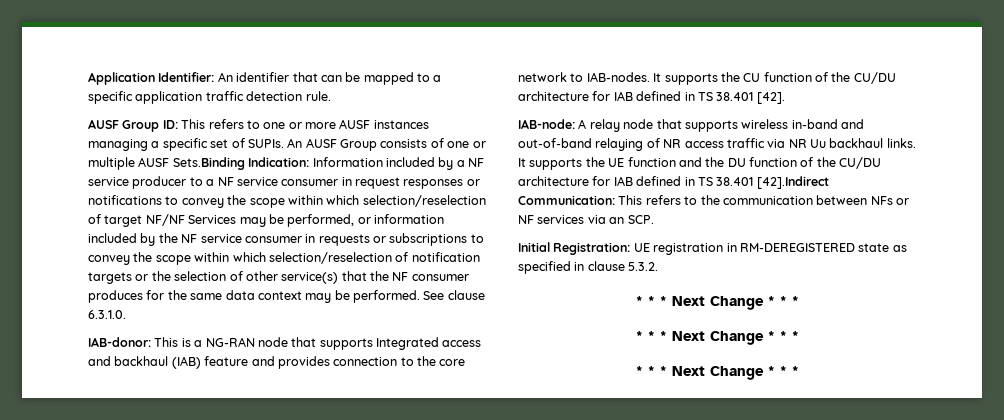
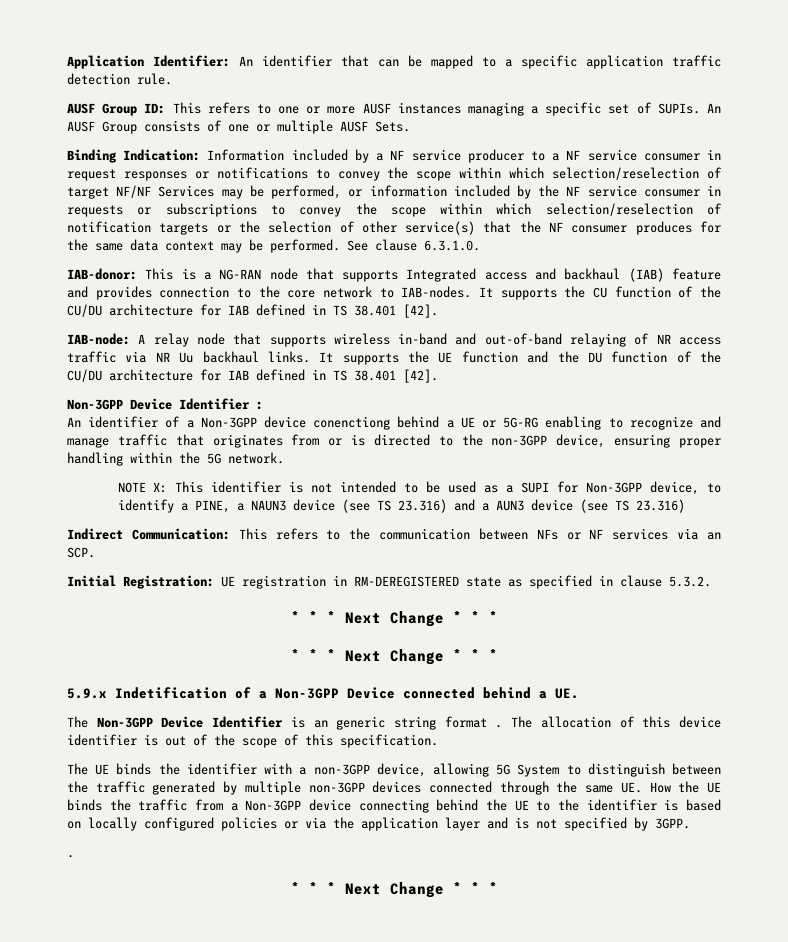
[172,157,245,170] Sets.Binding -> [375,121,410,132] [67,149,117,163] Sets. // Binding
[756,176,829,189] [42].Indirect -> [403,369,438,383] [67,398,263,410] [67,416,721,430] [67,434,721,448] [67,452,284,466] [117,481,721,495] [117,499,685,513] [67,528,123,540] [42]. // Non-3GPP Device Identifier : // An identifier of a Non-3GPP device conenctiong behind a UE or 5G-RG enabling to recognize and manage traffic that originates from or is directed to the non-3GPP device, ensuring proper handling within the 5G network. // NOTE X: This identifier is not intended to be used as a SUPI for Non-3GPP device, to identify a PINE, a NAUN3 device (see TS 23.316) and a AUN3 device (see TS 23.316) // Indirect
(799, 336) none -> [67,687,579,699] [67,716,721,730] [67,734,438,748] [67,763,721,777] [67,781,721,795] [67,799,721,813] [67,817,690,831] [67,855,74,858] // 5.9.x Indetification of a Non-3GPP Device connected behind a UE. // The Non-3GPP Device Identifier is an generic string format . The allocation of this device identifier is out of the scope of this specification. // The UE binds the identifier with a non-3GPP device, allowing 5G System to distinguish between the traffic generated by multiple non-3GPP devices connected through the same UE. How the UE binds the traffic from a Non-3GPP device connecting behind the UE to the identifier is based on locally configured policies or via the application layer and is not specified by 3GPP. // .

